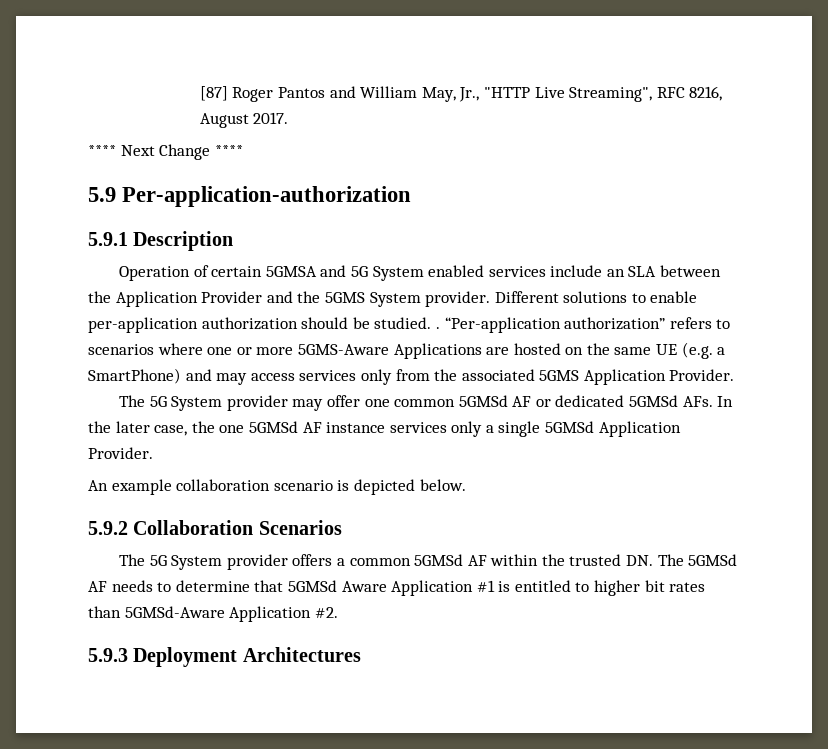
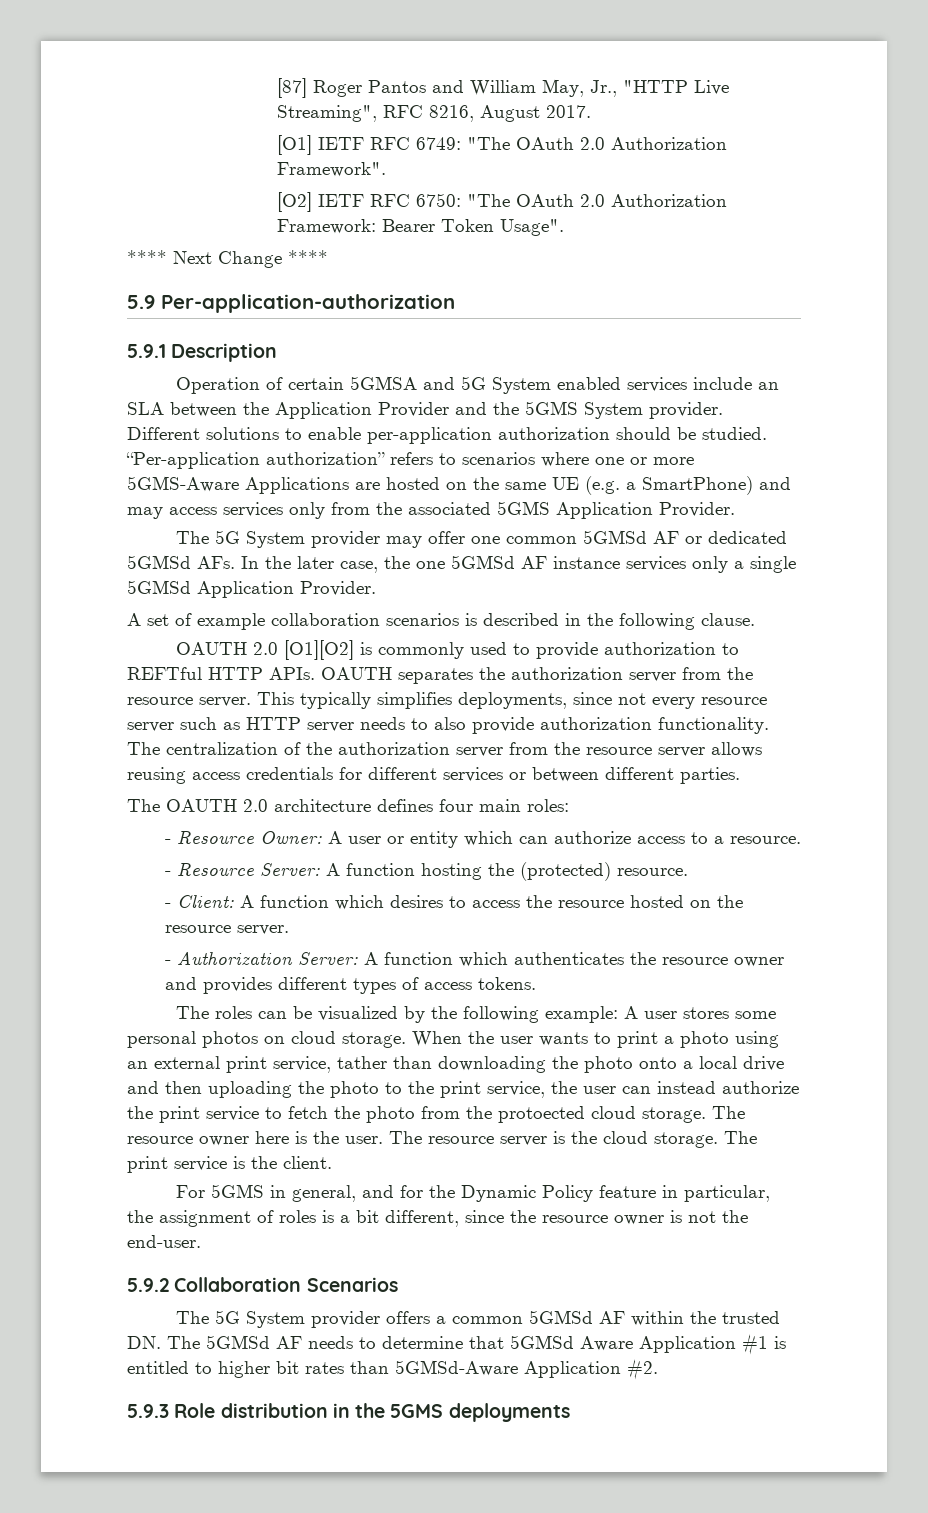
(289, 118) none -> [277,135,728,155] [277,162,387,177] [277,192,728,212] [277,219,565,236] // [O1] IETF RFC 6749: "The OAuth 2.0 Authorization Framework". // [O2] IETF RFC 6750: "The OAuth 2.0 Authorization Framework: Bearer Token Usage".
[435,327,440,329] . -> (767, 433) none
[88,479,466,495] An example collaboration scenario is depicted below. -> [127,613,755,630] [175,640,739,660] [127,667,753,684] [127,692,767,709] [127,717,769,734] [127,742,762,757] [127,767,740,784] [127,799,569,812] [164,831,801,848] [164,862,688,881] [164,895,743,910] [164,925,289,935] [164,951,784,967] [164,977,536,994] [175,1006,776,1023] [127,1031,779,1048] [127,1056,784,1073] [127,1081,799,1098] [127,1106,745,1123] [127,1131,757,1148] [127,1156,332,1173] [175,1184,770,1202] [127,1210,748,1227] [127,1235,201,1248] A set of example collaboration scenarios is described in the following clause. // OAUTH 2.0 [O1][O2] is commonly used to provide authorization to REFTful HTTP APIs. OAUTH separates the authorization server from the resource server. This typically simplifies deployments, since not every resource server such as HTTP server needs to also provide authorization functionality. The centralization of the authorization server from the resource server allows reusing access credentials for different services or between different parties. // The OAUTH 2.0 architecture defines four main roles: // - Resource Owner: A user or entity which can authorize access to a resource. // - Resource Server: A function hosting the (protected) resource. // - Client: A function which desires to access the resource hosted on the resource server. // - Authorization Server: A function which authenticates the resource owner and provides different types of access tokens. // The roles can be visualized by the following example: A user stores some personal photos on cloud storage. When the user wants to print a photo using an external print service, tather than downloading the photo onto a local drive and then uploading the photo to the print service, the user can instead authorize the print service to fetch the photo from the protoected cloud storage. The resource owner here is the user. The resource server is the cloud storage. The print service is the client. // For 5GMS in general, and for the Dynamic Policy feature in particular, the assignment of roles is a bit different, since the resource owner is not the end-user.
[133,647,361,667] Deployment Architectures -> [174,1403,570,1422] Role distribution in the 5GMS deployments

